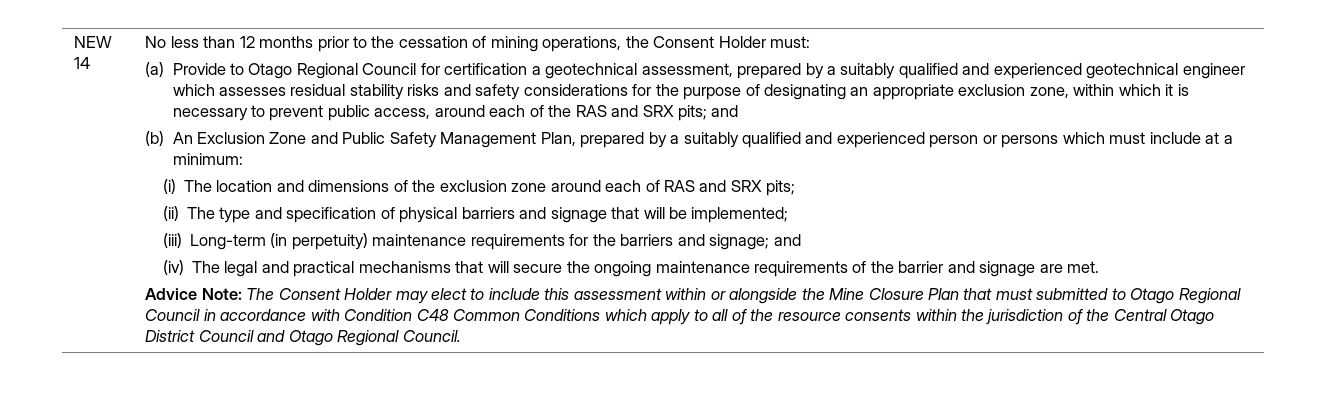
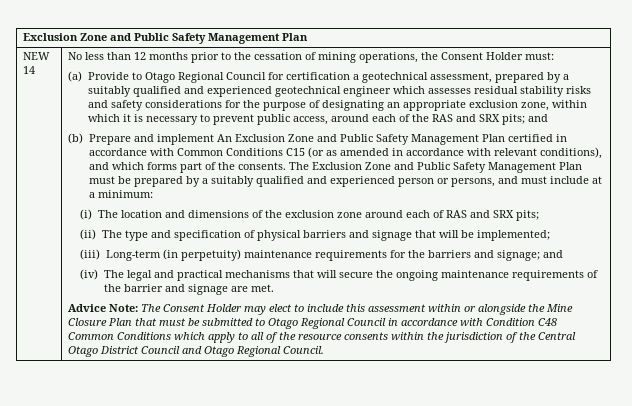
(74, 42) none -> [23,33,309,44] Exclusion Zone and Public Safety Management Plan //
(165, 138) none -> [88,134,214,145] Prepare and implement
[540,132,576,146] Plan, -> [481,134,567,142] [88,147,602,159] [88,162,582,173] [88,176,131,184] Plan certified in accordance with Common Conditions C15 (or as amended in accordance with relevant conditions), and which forms part of the consents. The Exclusion Zone and Public Safety Management Plan must be
[1001,132,1105,148] persons which -> [450,176,518,187] persons, and
(1033, 294) none -> [188,318,201,326] be

